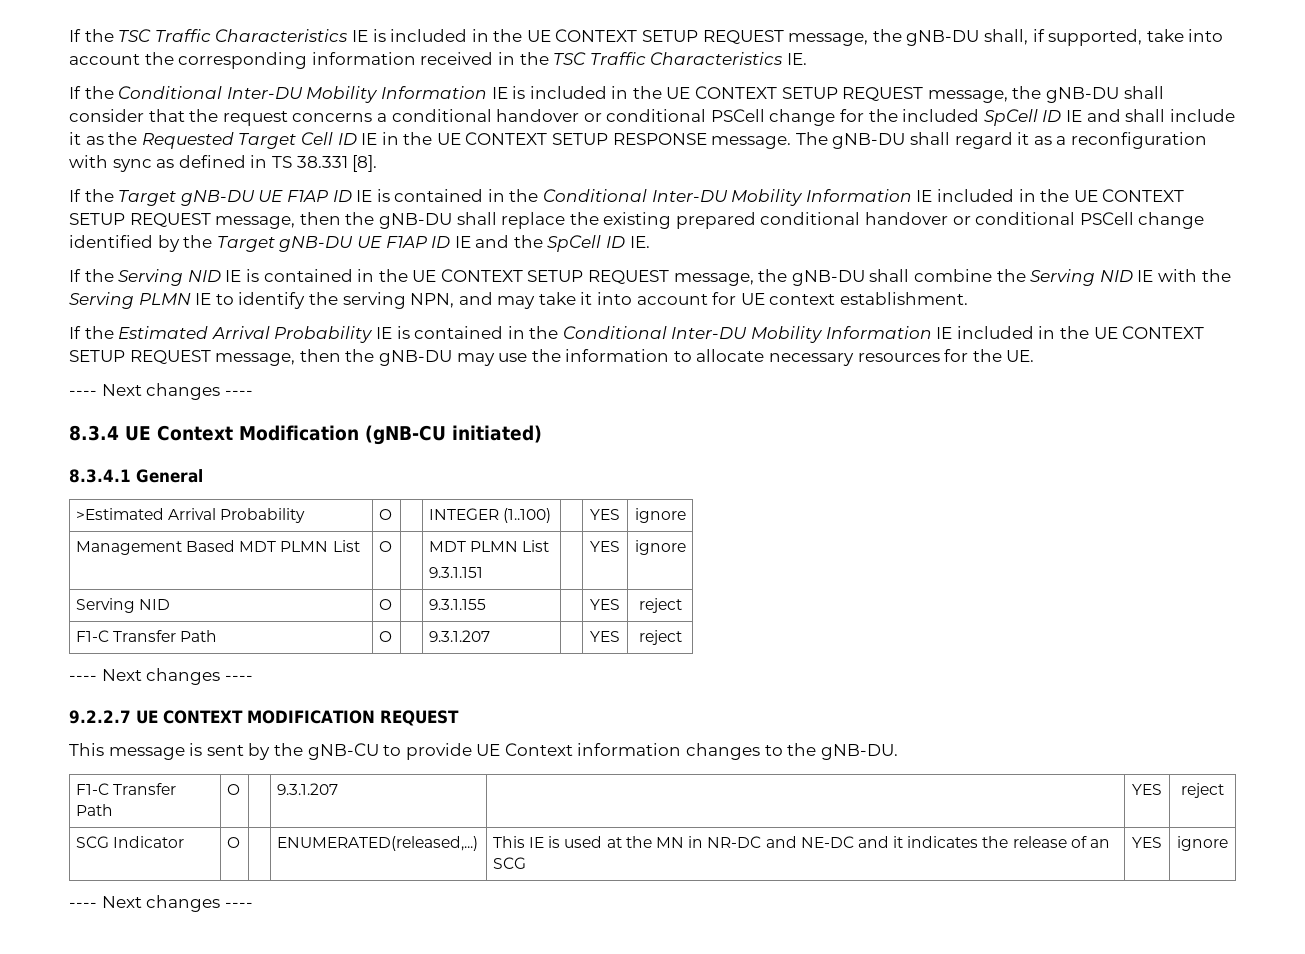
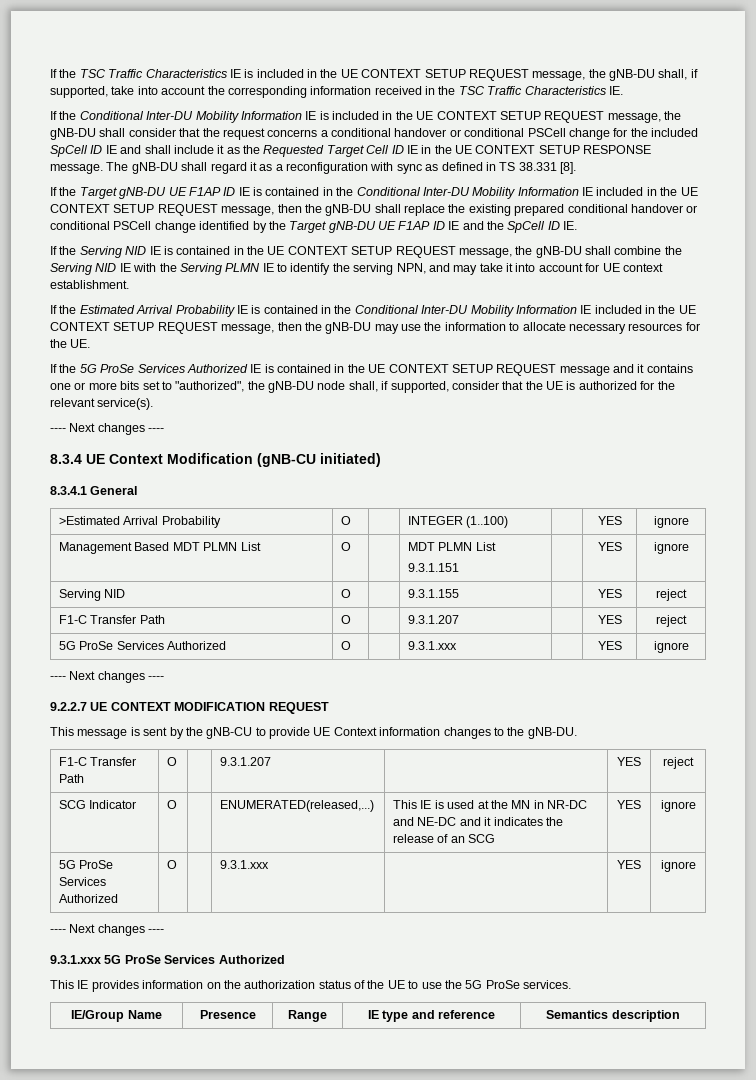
(1035, 356) none -> [50,364,693,376] [50,381,675,393] [50,398,154,410] // If the 5G ProSe Services Authorized IE is contained in the UE CONTEXT SETUP REQUEST message and it contains one or more bits set to "authorized", the gNB-DU node shall, if supported, consider that the UE is authorized for the relevant service(s).
(682, 637) none -> [59,641,227,650] [341,641,352,650] [408,641,458,650] [597,641,622,650] [653,641,689,653] // 5G ProSe Services Authorized | O | | 9.3.1.xxx | | YES | ignore
[69,895,253,912] // ---- Next changes ---- -> [59,860,114,869] [59,877,107,886] [59,894,119,903] [167,860,178,869] [220,860,270,869] [617,860,641,869] [660,860,696,872] [50,924,165,936] [50,955,285,964] [50,980,571,992] [71,1010,162,1022] [199,1010,256,1019] [288,1010,327,1022] [367,1010,496,1022] [546,1010,680,1022] // 5G ProSe Services Authorized | O | | 9.3.1.xxx | | YES | ignore // ---- Next changes ---- // 9.3.1.xxx 5G ProSe Services Authorized // This IE provides information on the authorization status of the UE to use the 5G ProSe services. // IE/Group Name | Presence | Range | IE type and reference | Semantics description

